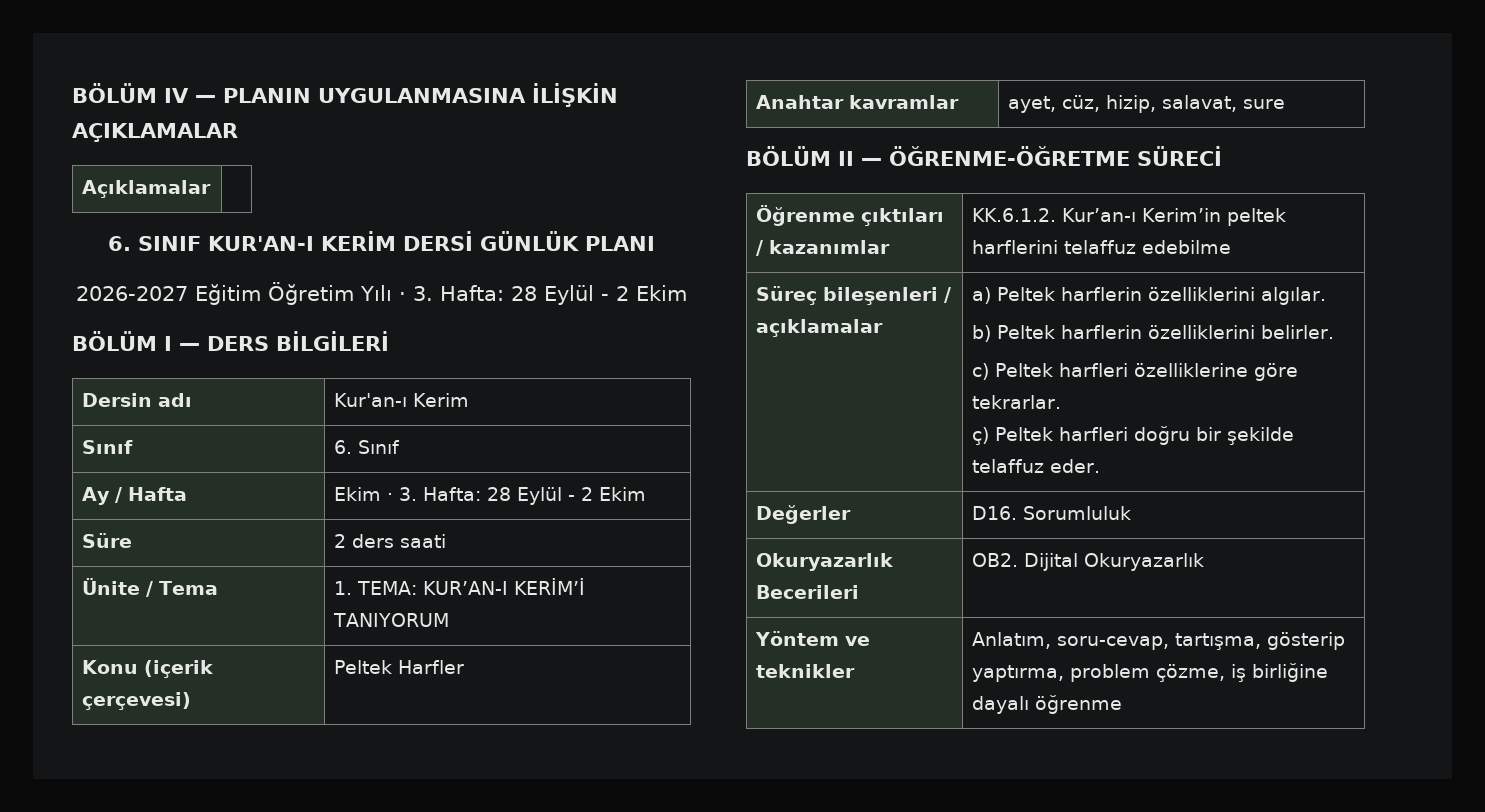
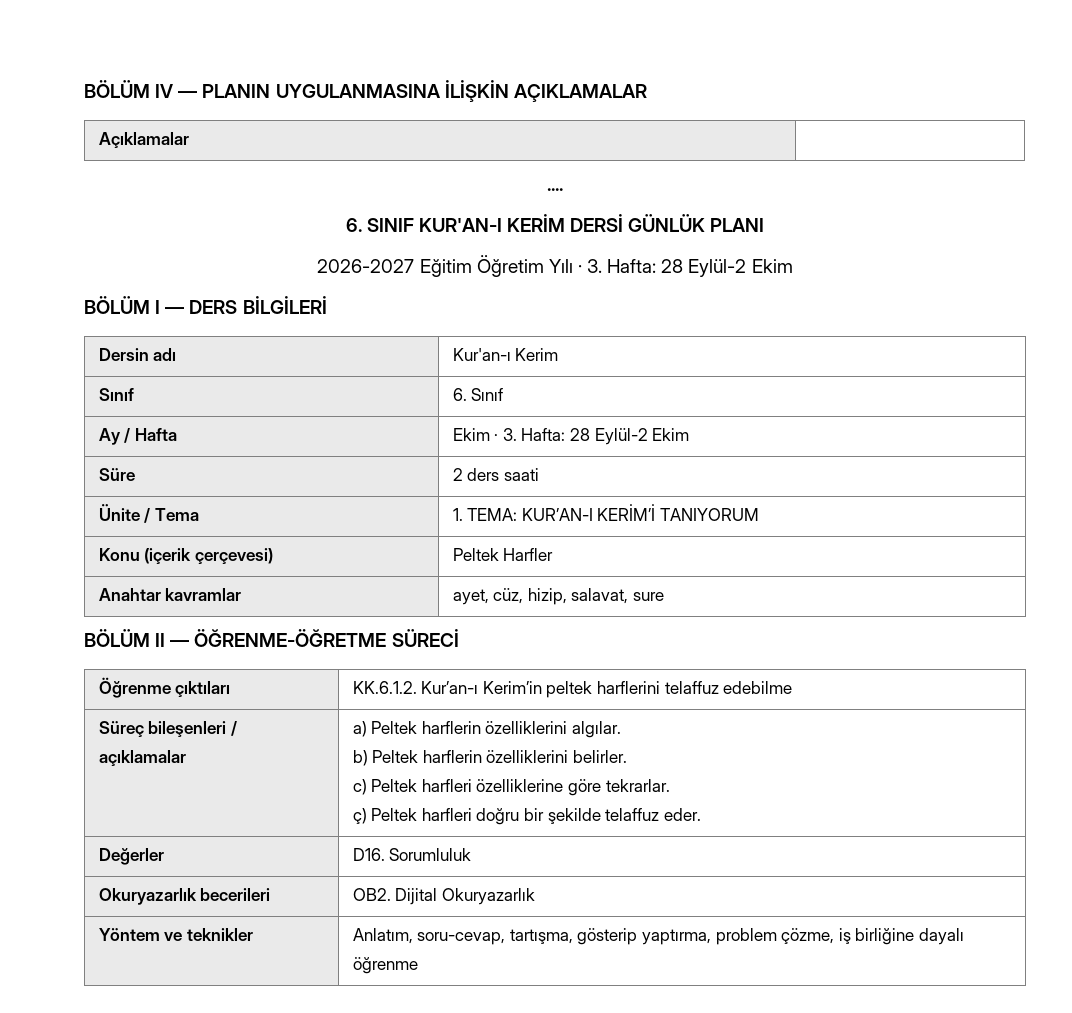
(212, 189) none -> [547,188,563,191] // ....
[544,285,629,305] Eylül - 2 -> [688,259,747,277] Eylül-2
[517,487,594,505] Eylül - 2 -> [594,428,648,445] Eylül-2
[756,240,891,256] / kazanımlar -> (231, 689) none
[756,585,860,599] Becerileri -> [200,888,271,901] becerileri

